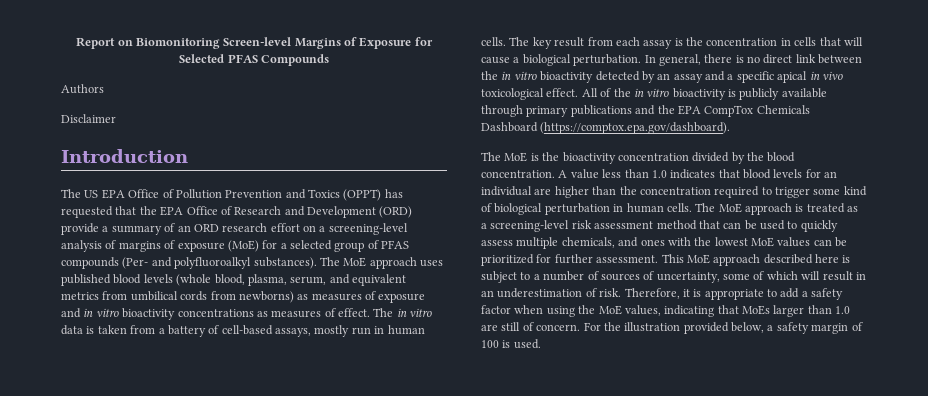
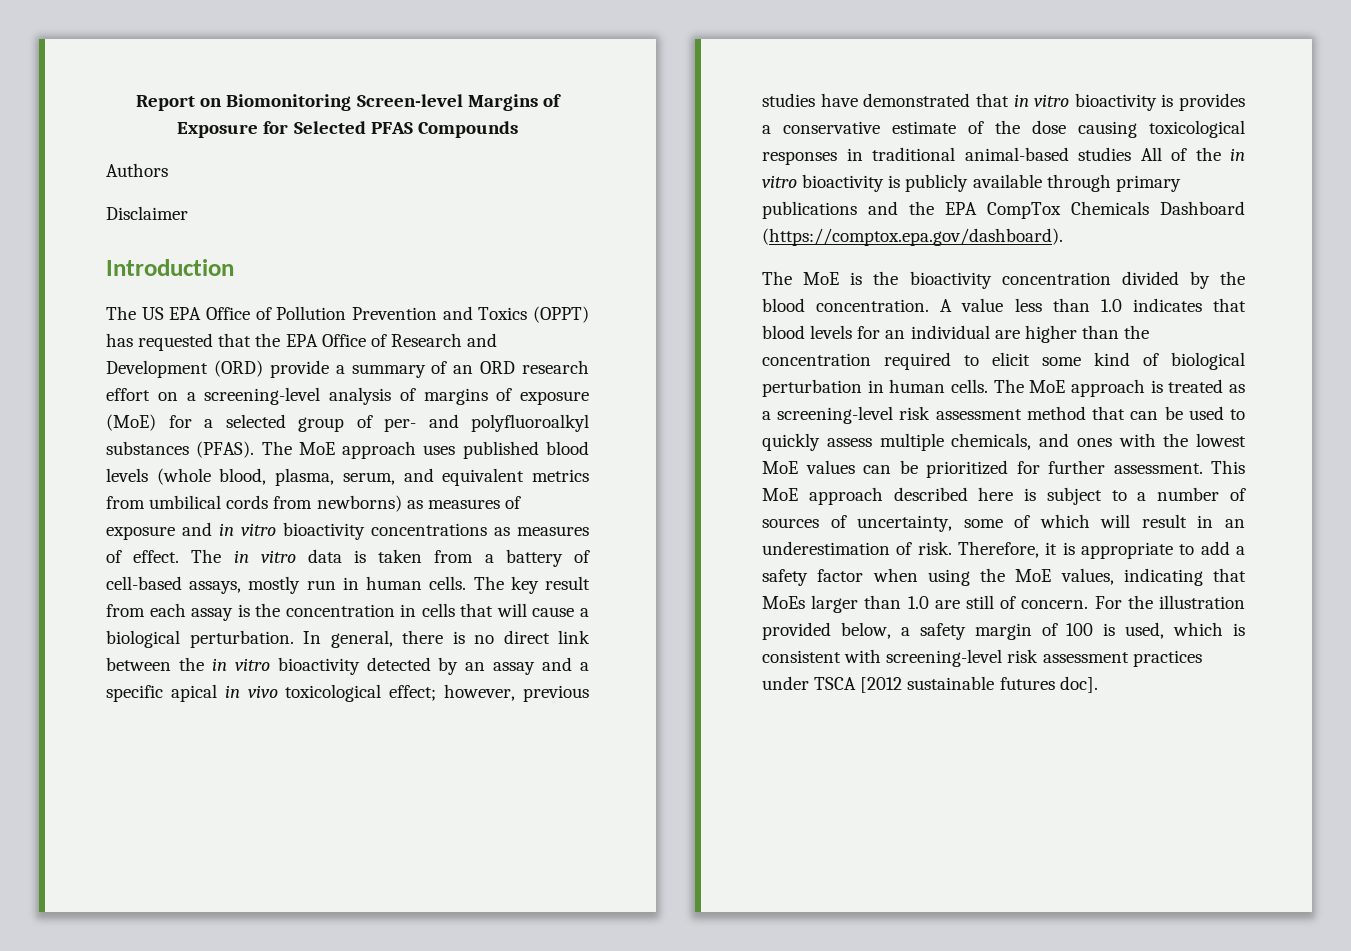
[381,240,410,249] [61,257,317,269] PFAS compounds (Per- and polyfluoroalkyl substances). -> [384,414,589,432] [106,441,255,458] per- and polyfluoroalkyl substances (PFAS).
[546,88,579,97] effect. -> [389,684,590,702] [762,93,1245,111] [762,120,1245,138] [762,147,1131,165] effect; however, previous studies have demonstrated that in vitro bioactivity is provides a conservative estimate of the dose causing toxicological responses in traditional animal-based studies
[775,187,810,198] trigger -> [992,352,1030,366] elicit
[513,339,541,349] used. -> [1125,622,1245,639] [762,649,1202,667] [762,676,1098,693] used, which is consistent with screening-level risk assessment practices under TSCA [2012 sustainable futures doc].

